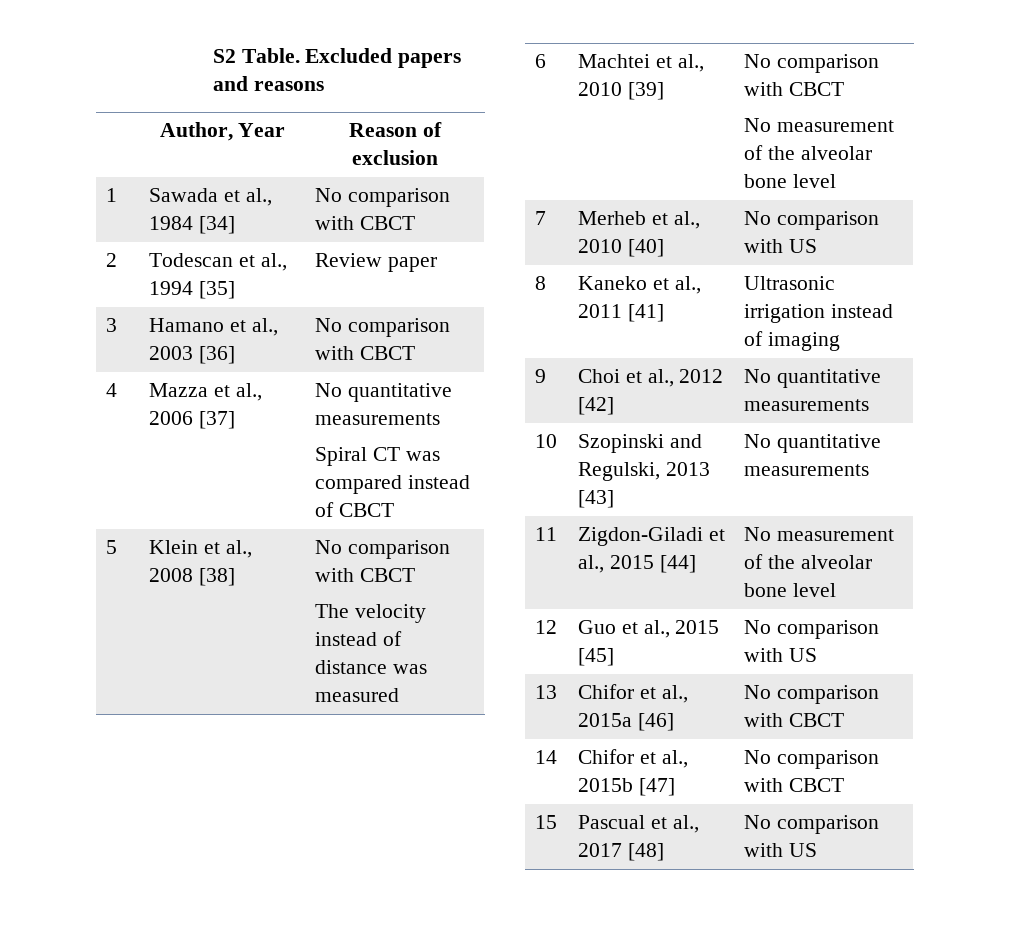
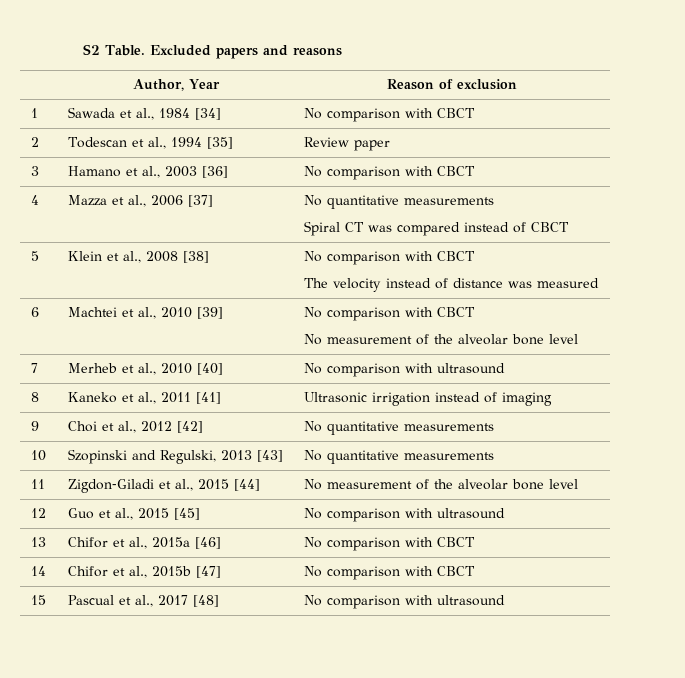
[788,239,817,253] US -> [436,363,505,374] ultrasound
[788,648,817,662] US -> [436,508,505,519] ultrasound
[788,843,817,857] US -> [436,595,505,606] ultrasound

